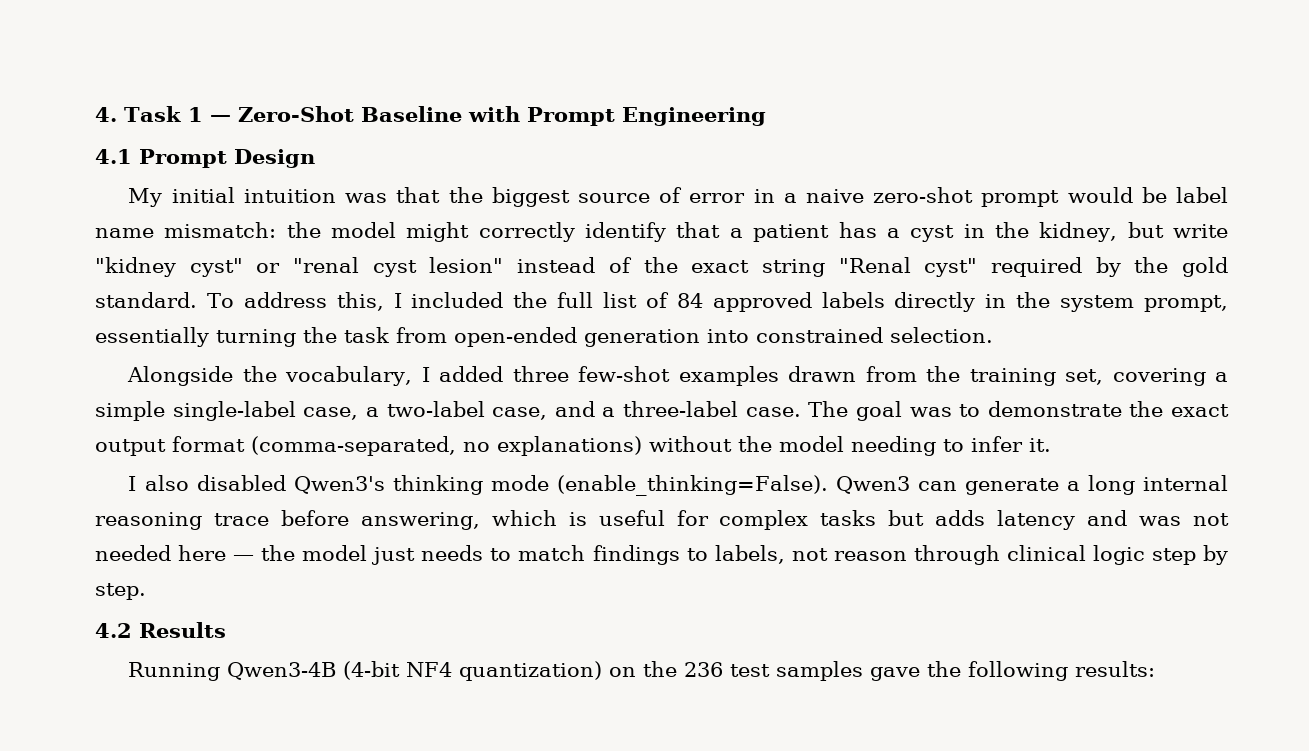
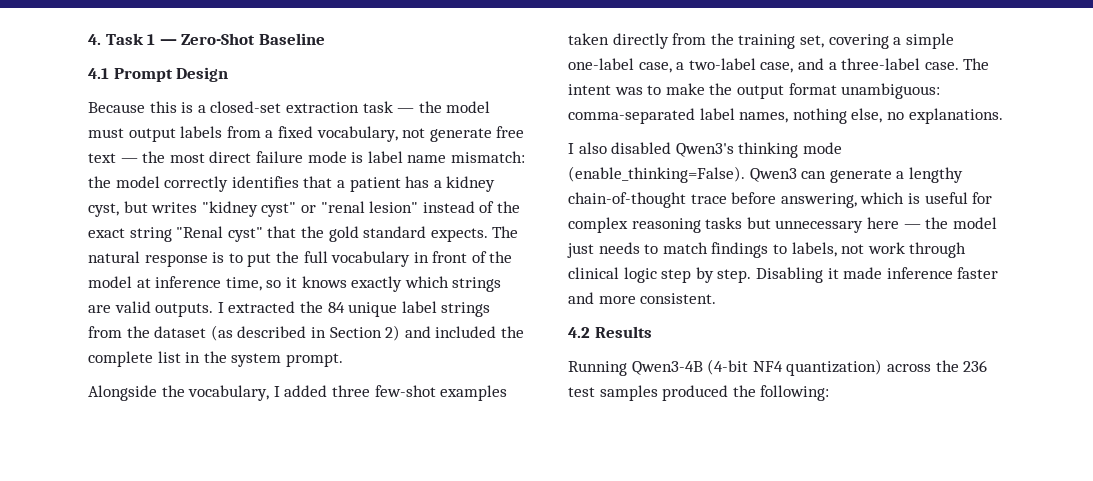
[467,106,766,126] with Prompt Engineering -> (325, 39) none
[128,187,1167,207] My initial intuition was that the biggest source of error in a naive zero-shot prompt would be -> [88,101,491,113] [88,126,525,142] [88,151,364,163] Because this is a closed-set extraction task — the model must output labels from a fixed vocabulary, not generate free text — the most direct failure mode is
[406,222,667,242] might correctly identify -> [164,176,299,192] correctly identifies
[910,222,1229,242] cyst in the kidney, but write -> [446,176,496,192] [88,201,198,217] kidney cyst, but writes
[372,260,417,277] cyst -> (365, 207) none
[990,257,1228,277] [95,292,1228,312] [95,327,993,347] required by the gold standard. To address this, I included the full list of 84 approved labels directly in the system prompt, essentially turning the task from open-ended generation into constrained selection. -> [267,226,519,242] [88,251,513,267] [88,276,502,292] [88,301,491,317] [88,325,524,341] [88,351,343,367] that the gold standard expects. The natural response is to put the full vocabulary in front of the model at inference time, so it knows exactly which strings are valid outputs. I extracted the 84 unique label strings from the dataset (as described in Section 2) and included the complete list in the system prompt.
[788,366,857,382] drawn -> [568,33,669,49] taken directly
[172,401,296,421] single-label -> [568,58,634,70] one-label
[855,401,902,421] goal -> [568,84,611,95] intent
[987,401,1229,417] [95,436,1051,456] demonstrate the exact output format (comma-separated, no explanations) without the model needing to infer it. -> [665,83,941,99] [568,108,1003,124] make the output format unambiguous: comma-separated label names, nothing else, no explanations.
[1087,475,1228,495] [95,512,202,530] long internal reasoning -> [908,167,963,183] [568,192,686,208] lengthy chain-of-thought
(809, 520) none -> [631,218,701,233] reasoning
[935,510,1229,530] [95,545,171,561] adds latency and was not needed -> [775,220,864,233] unnecessary
[833,551,907,561] reason -> [867,242,905,254] work
(146, 591) none -> [755,267,999,283] [568,292,717,304] Disabling it made inference faster and more consistent.
[609,667,637,677] on -> [886,364,931,372] across
[870,661,1156,681] gave the following results: -> [662,385,830,401] produced the following:

